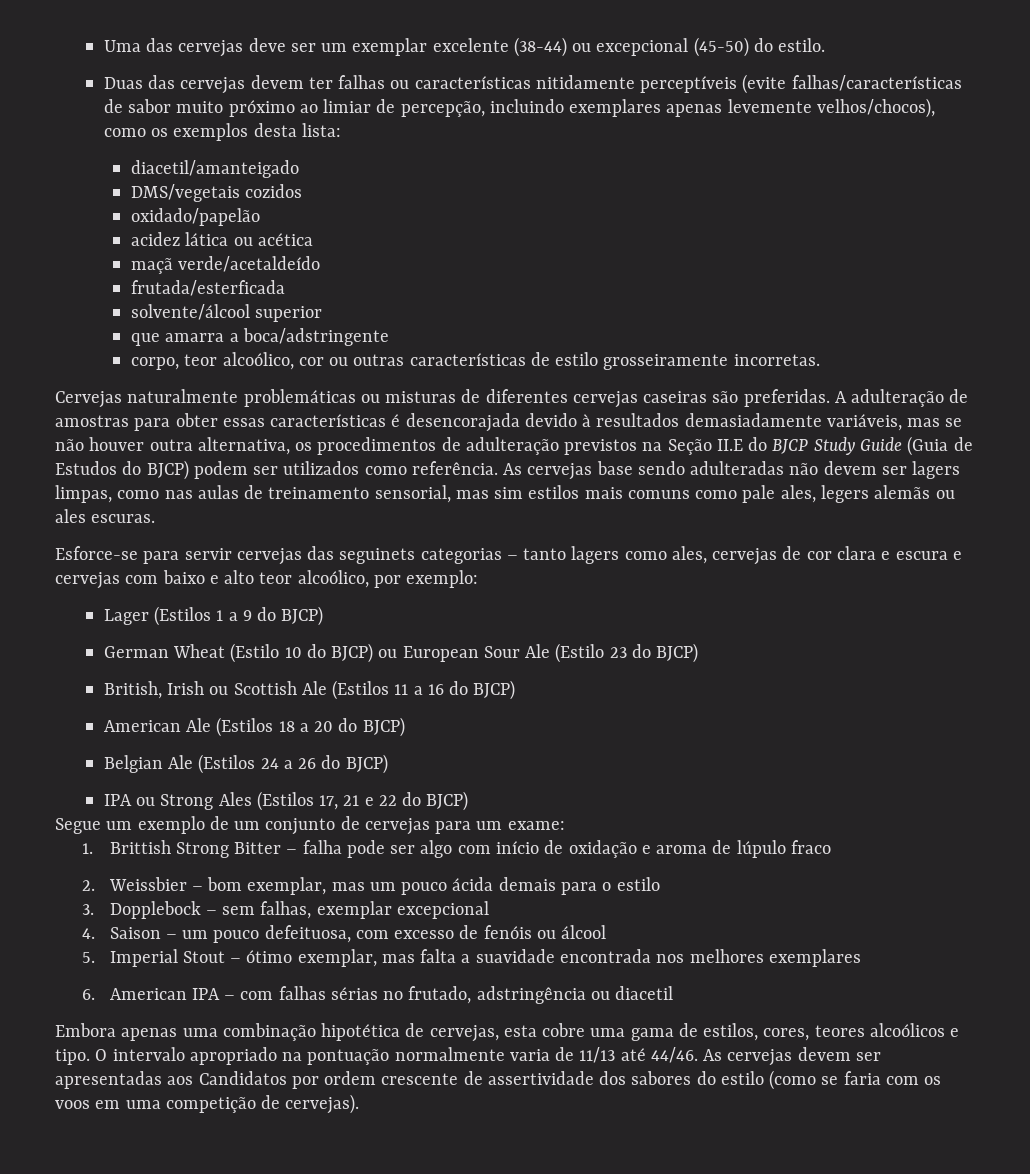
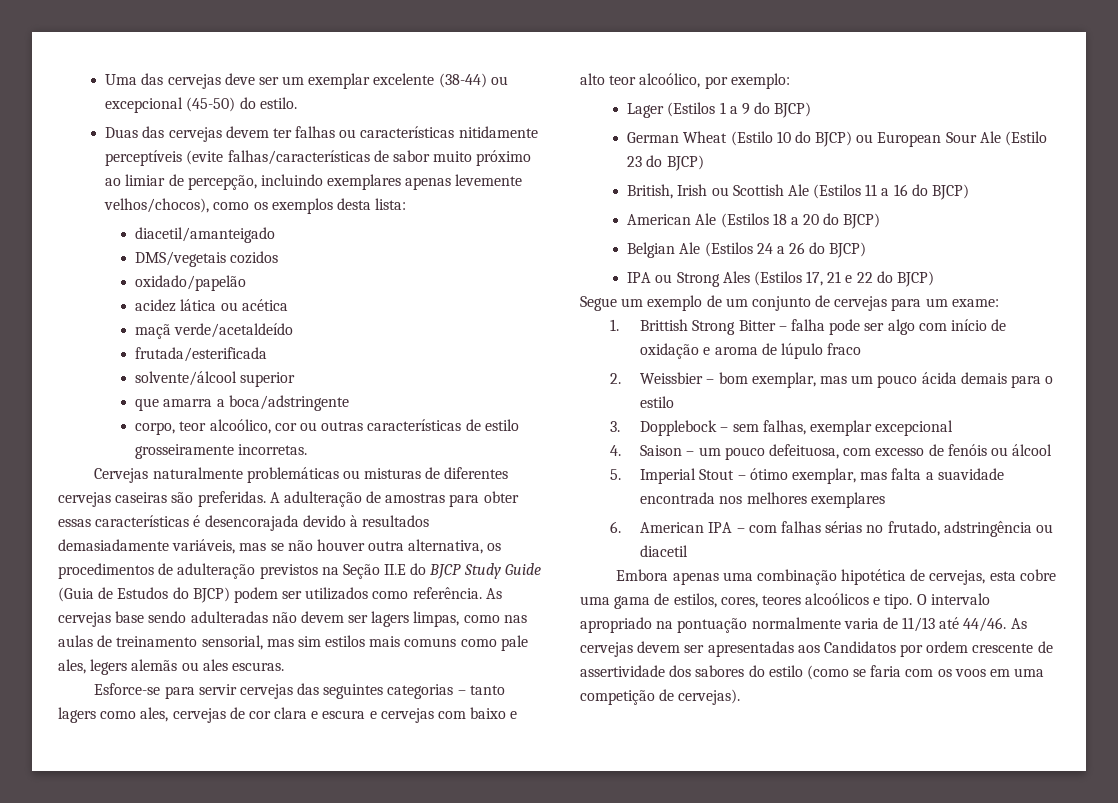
[131,280,286,296] frutada/esterficada -> [135,347,268,362] frutada/esterificada
[339,548,416,564] seguinets -> [323,684,384,699] seguintes

